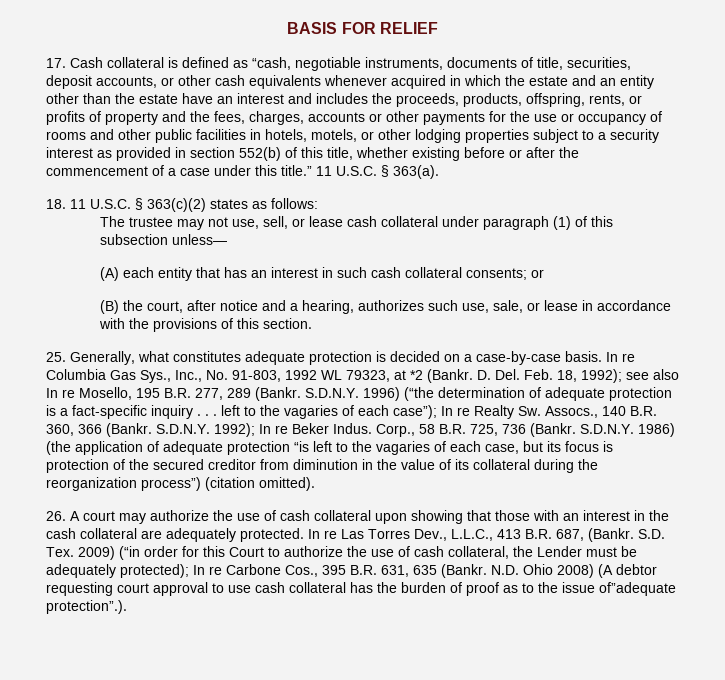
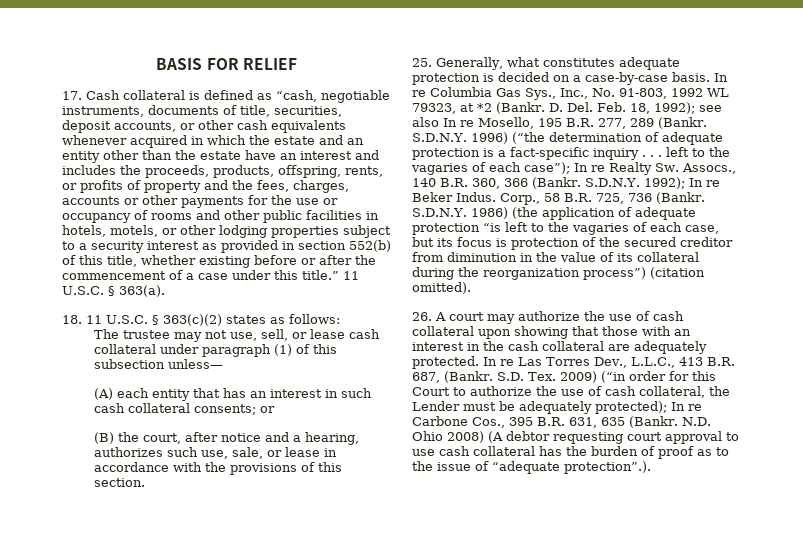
[599,582,676,596] of”adequate -> [475,461,560,474] of “adequate

